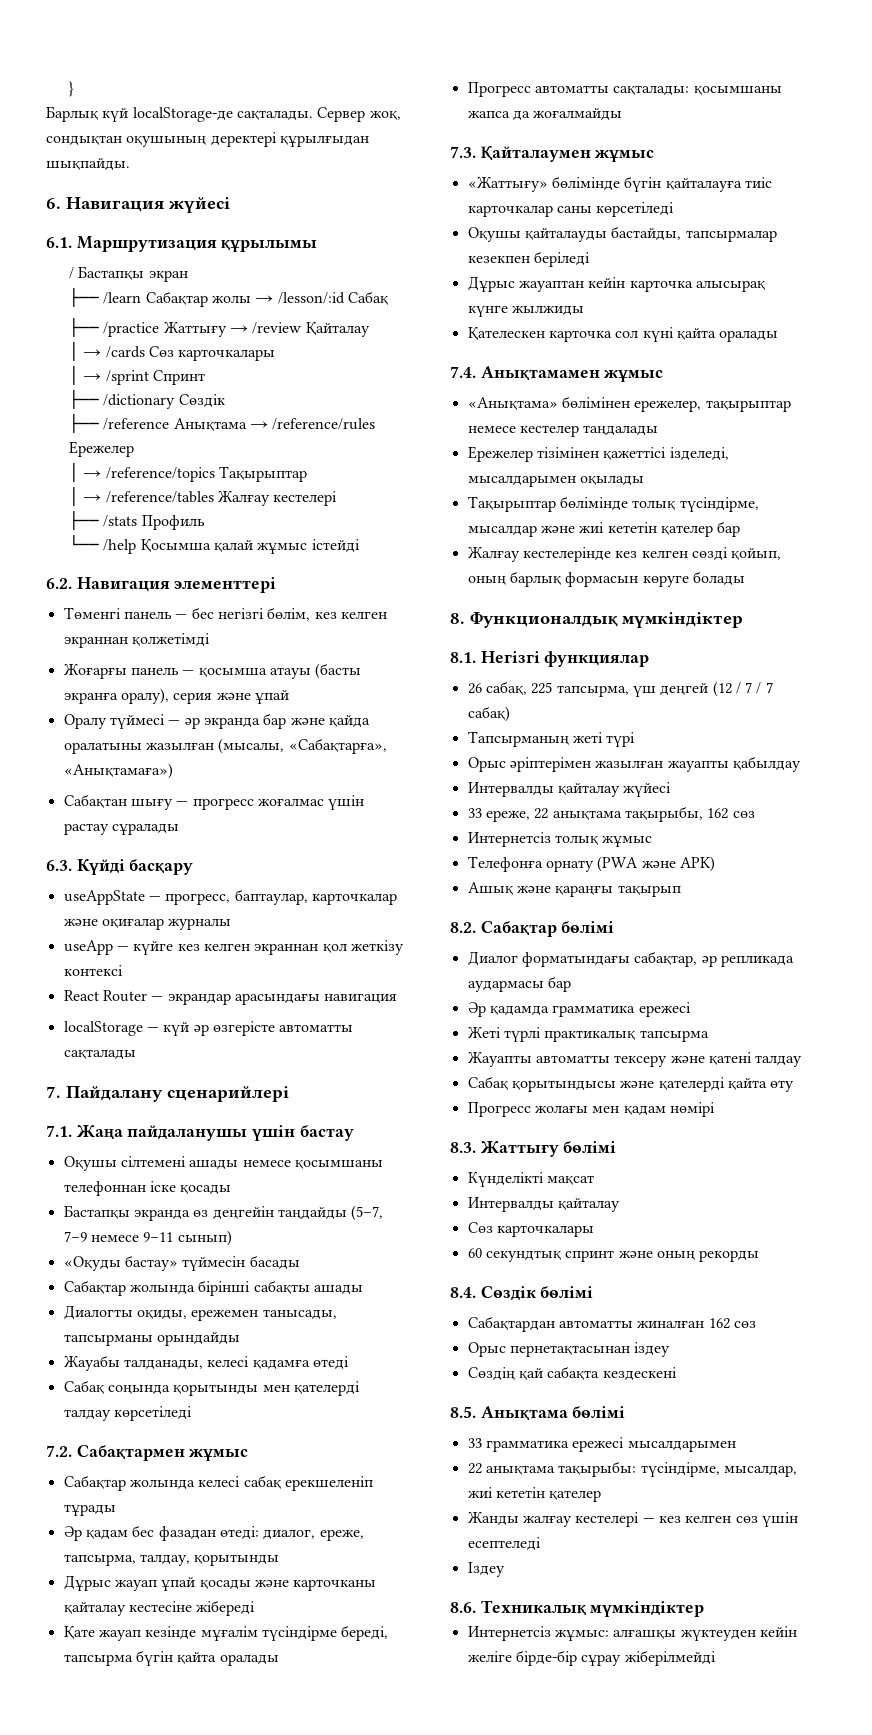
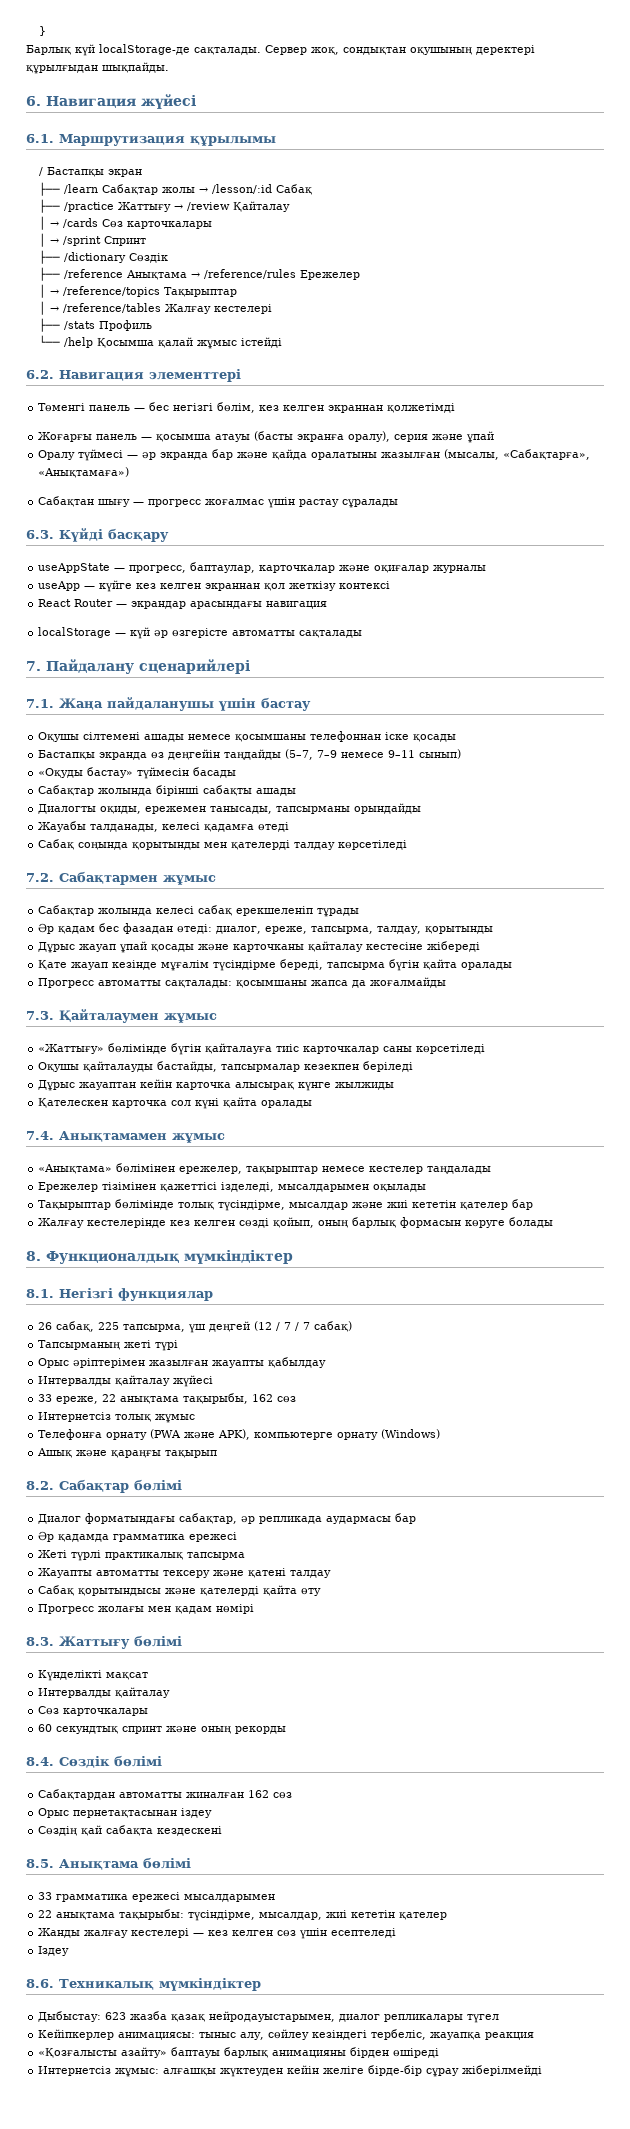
[679,856,715,872] APK) -> [218,1429,441,1440] APK), компьютерге орнату (Windows)
(705, 1609) none -> [38,2011,500,2023] [38,2029,535,2040] [38,2047,440,2058] // Дыбыстау: 623 жазба қазақ нейродауыстарымен, диалог репликалары түгел // Кейіпкерлер анимациясы: тыныс алу, сөйлеу кезіндегі тербеліс, жауапқа реакция // «Қозғалысты азайту» баптауы барлық анимацияны бірден өшіреді

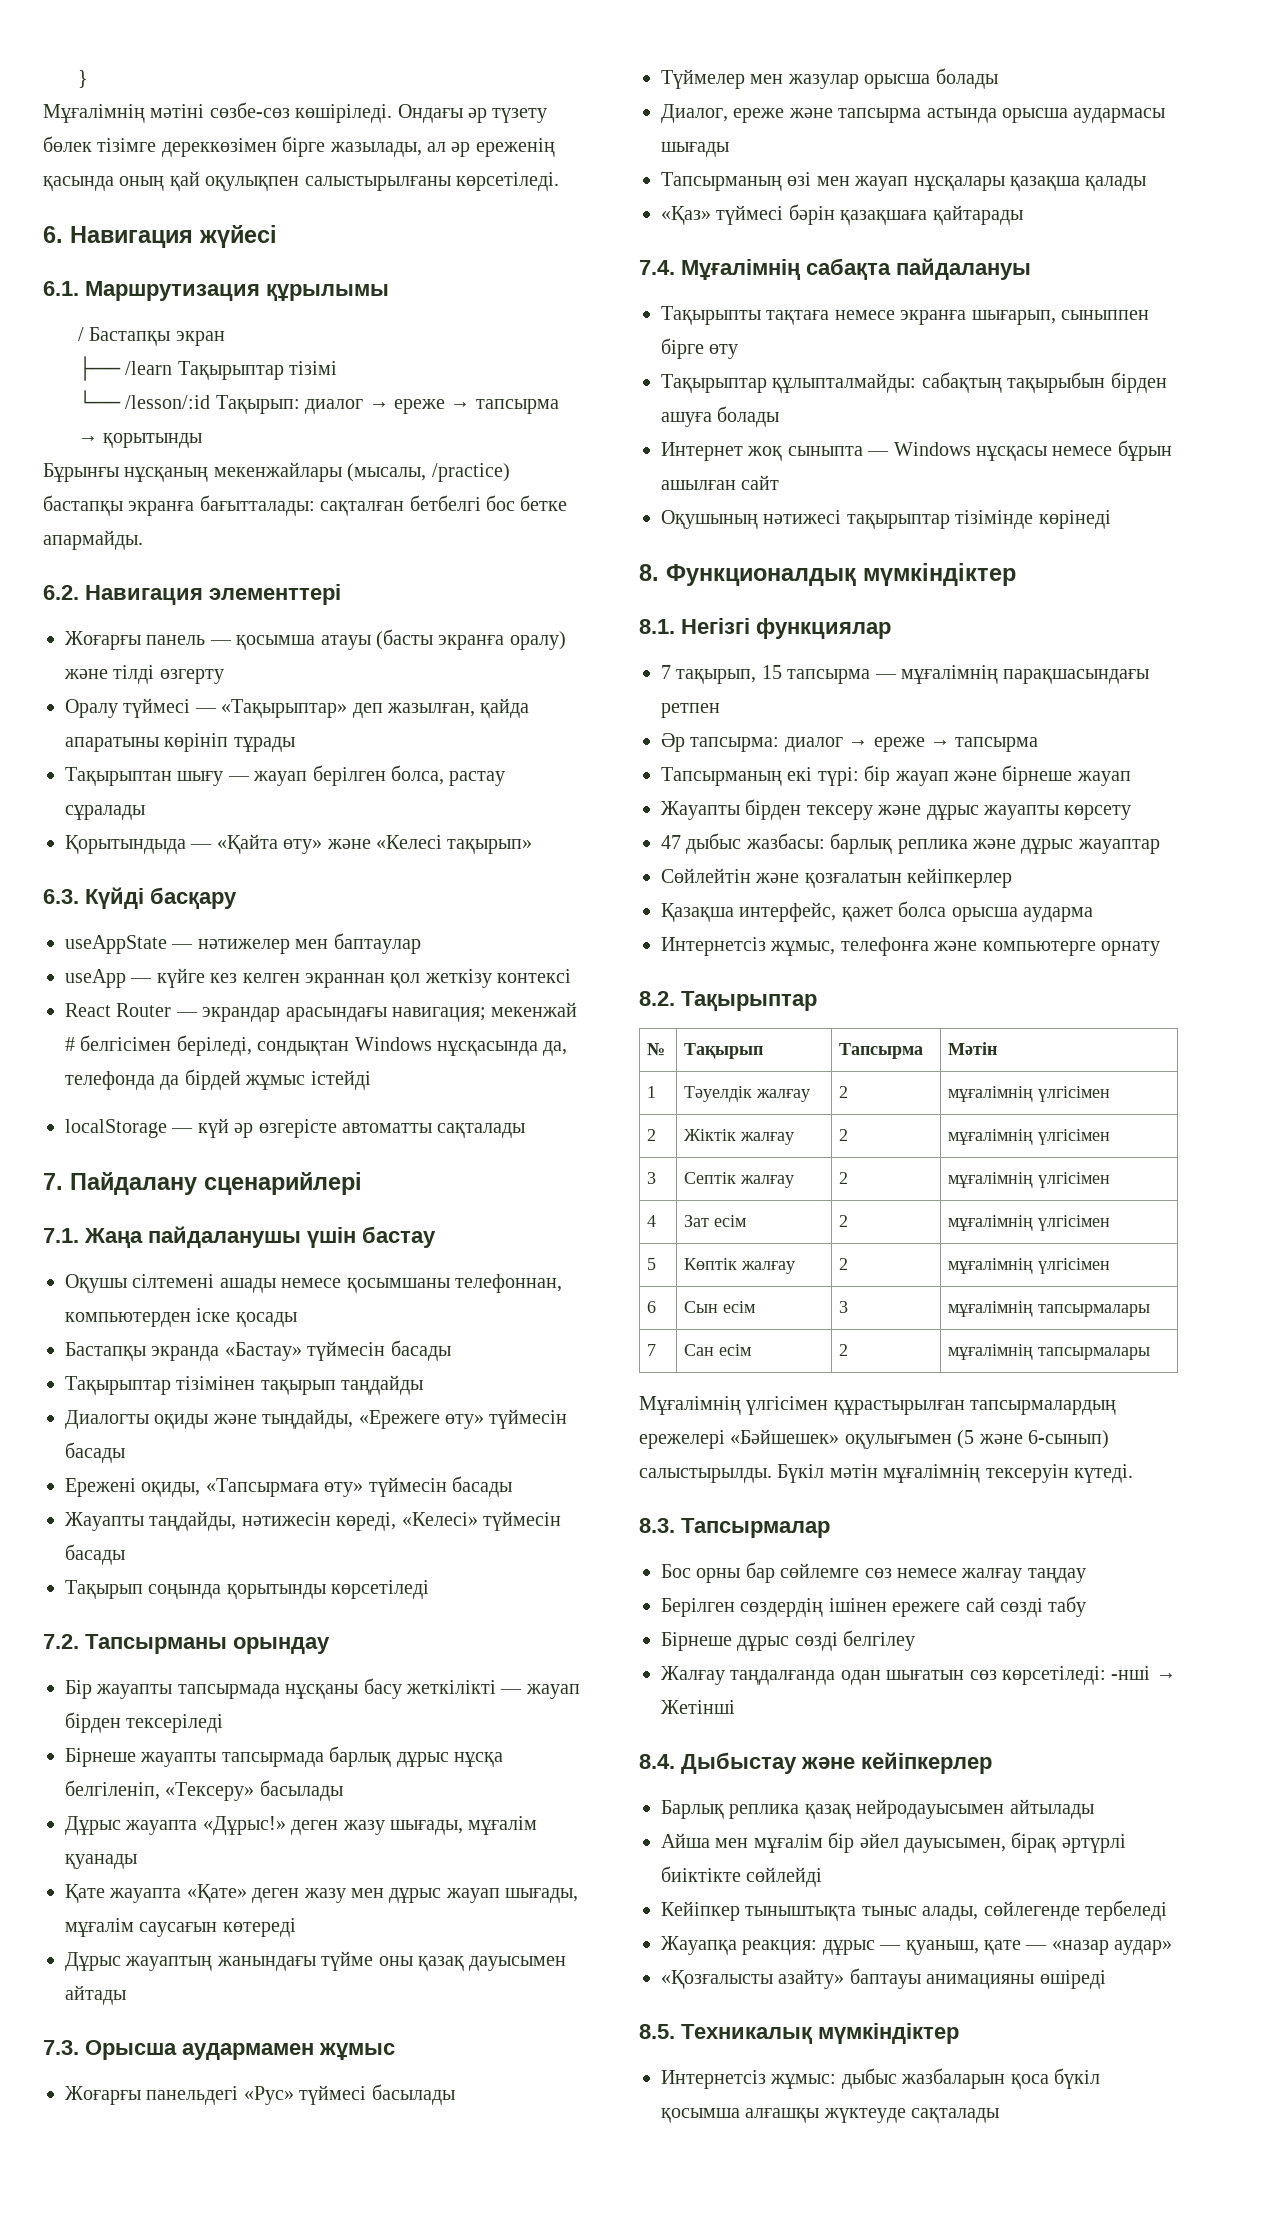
[26,44,535,56] [26,62,169,74] Барлық күй localStorage-де сақталады. Сервер жоқ, сондықтан оқушының деректері құрылғыдан шықпайды. -> [43,102,548,123] [43,136,555,157] [43,171,559,191] Мұғалімнің мәтіні сөзбе-сөз көшіріледі. Ондағы әр түзету бөлек тізімге дереккөзімен бірге жазылады, ал әр ереженің қасында оның қай оқулықпен салыстырылғаны көрсетіледі.
[102,184,313,195] [39,199,291,213] [39,216,213,230] [39,233,147,247] [39,250,169,264] [39,267,361,281] [39,284,238,298] [39,301,273,315] [39,318,153,332] [39,335,283,349] [26,369,241,382] [38,402,456,413] Сабақтар жолы → /lesson/:id Сабақ // ├── /practice Жаттығу → /review Қайталау // │ → /cards Сөз карточкалары // │ → /sprint Спринт // ├── /dictionary Сөздік // ├── /reference Анықтама → /reference/rules Ережелер // │ → /reference/topics Тақырыптар // │ → /reference/tables Жалғау кестелері // ├── /stats Профиль // └── /help Қосымша қалай жұмыс істейді // 6.2. Навигация элементтері // Төменгі панель — бес негізгі бөлім, кез келген экраннан қолжетімді -> [177,361,338,380] [77,390,559,414] [77,433,203,448] [43,462,510,482] [43,495,568,516] [43,530,143,550] [43,584,341,605] Тақырыптар тізімі // └── /lesson/:id Тақырып: диалог → ереже → тапсырма → қорытынды // Бұрынғы нұсқаның мекенжайлары (мысалы, /practice) бастапқы экранға бағытталады: сақталған бетбелгі бос бетке апармайды. // 6.2. Навигация элементтері
[348,431,495,443] оралу), серия және ұпай -> [509,631,566,650] [64,665,224,684] оралу) және тілді өзгерту
[142,449,591,460] [38,467,130,478] [38,496,399,508] әр экранда бар және қайда оралатыны жазылған (мысалы, «Сабақтарға», «Анықтамаға») // Сабақтан шығу — прогресс жоғалмас үшін растау сұралады -> [221,698,530,718] [65,733,295,752] [65,765,506,786] [65,805,145,820] [65,834,533,854] «Тақырыптар» деп жазылған, қайда апаратыны көрініп тұрады // Тақырыптан шығу — жауап берілген болса, растау сұралады // Қорытындыда — «Қайта өту» және «Келесі тақырып»
[129,562,487,573] прогресс, баптаулар, карточкалар және оқиғалар журналы -> [197,933,421,954] нәтижелер мен баптаулар
[266,601,328,609] навигация -> [392,1002,578,1022] [65,1035,568,1056] [65,1069,371,1090] навигация; мекенжай # белгісімен беріледі, сондықтан Windows нұсқасында да, телефонда да бірдей жұмыс істейді
[310,731,382,742] телефоннан -> [455,1274,562,1293] [65,1312,191,1327] телефоннан, компьютерден
[151,749,462,760] [38,767,237,779] [38,785,297,796] [38,803,422,814] [38,821,290,832] [38,839,408,850] [26,871,216,885] [38,905,360,917] [38,923,494,934] [38,941,481,953] [38,959,513,971] [38,977,447,988] [26,1009,217,1023] [38,1043,486,1055] [38,1061,414,1072] [38,1079,395,1091] [38,1097,313,1109] [26,1131,225,1143] [38,1163,492,1174] [38,1182,427,1192] [38,1199,534,1211] [38,1217,554,1228] өз деңгейін таңдайды (5–7, 7–9 немесе 9–11 сынып) // «Оқуды бастау» түймесін басады // Сабақтар жолында бірінші сабақты ашады // Диалогты оқиды, ережемен танысады, тапсырманы орындайды // Жауабы талданады, келесі қадамға өтеді // Сабақ соңында қорытынды мен қателерді талдау көрсетіледі // 7.2. Сабақтармен жұмыс // Сабақтар жолында келесі сабақ ерекшеленіп тұрады // Әр қадам бес фазадан өтеді: диалог, ереже, тапсырма, талдау, қорытынды // Дұрыс жауап ұпай қосады және карточканы қайталау кестесіне жібереді // Қате жауап кезінде мұғалім түсіндірме береді, тапсырма бүгін қайта оралады // Прогресс автоматты сақталады: қосымшаны жапса да жоғалмайды // 7.3. Қайталаумен жұмыс // «Жаттығу» бөлімінде бүгін қайталауға тиіс карточкалар саны көрсетіледі // Оқушы қайталауды бастайды, тапсырмалар кезекпен беріледі // Дұрыс жауаптан кейін карточка алысырақ күнге жылжиды // Қателескен карточка сол күні қайта оралады // 7.4. Анықтамамен жұмыс // «Анықтама» бөлімінен ережелер, тақырыптар немесе кестелер таңдалады // Ережелер тізімінен қажеттісі ізделеді, мысалдарымен оқылады // Тақырыптар бөлімінде толық түсіндірме, мысалдар және жиі кететін қателер бар // Жалғау кестелерінде кез келген сөзді қойып, оның барлық формасын көруге болады -> [224,1340,451,1361] [65,1375,424,1395] [65,1409,568,1429] [65,1442,125,1463] [65,1476,512,1497] [65,1511,561,1531] [65,1544,125,1565] [65,1580,430,1599] [43,1634,330,1654] [65,1678,580,1699] [65,1712,224,1733] [65,1746,503,1767] [65,1780,343,1801] [65,1816,538,1835] [65,1854,137,1869] [65,1884,579,1903] [65,1918,296,1937] [65,1951,567,1971] [65,1985,126,2005] [43,2040,395,2060] [65,2084,455,2105] [661,68,998,89] [661,104,1166,123] [661,142,729,157] [661,172,1147,191] [661,204,1023,225] [639,258,1031,280] [661,306,1149,325] [661,338,739,359] [661,372,1167,393] [661,406,780,427] [661,440,1172,461] [661,475,780,490] [661,510,1111,529] «Бастау» түймесін басады // Тақырыптар тізімінен тақырып таңдайды // Диалогты оқиды және тыңдайды, «Ережеге өту» түймесін басады // Ережені оқиды, «Тапсырмаға өту» түймесін басады // Жауапты таңдайды, нәтижесін көреді, «Келесі» түймесін басады // Тақырып соңында қорытынды көрсетіледі // 7.2. Тапсырманы орындау // Бір жауапты тапсырмада нұсқаны басу жеткілікті — жауап бірден тексеріледі // Бірнеше жауапты тапсырмада барлық дұрыс нұсқа белгіленіп, «Тексеру» басылады // Дұрыс жауапта «Дұрыс!» деген жазу шығады, мұғалім қуанады // Қате жауапта «Қате» деген жазу мен дұрыс жауап шығады, мұғалім саусағын көтереді // Дұрыс жауаптың жанындағы түйме оны қазақ дауысымен айтады // 7.3. Орысша аудармамен жұмыс // Жоғарғы панельдегі «Рус» түймесі басылады // Түймелер мен жазулар орысша болады // Диалог, ереже және тапсырма астында орысша аудармасы шығады // Тапсырманың өзі мен жауап нұсқалары қазақша қалады // «Қаз» түймесі бәрін қазақшаға қайтарады // 7.4. Мұғалімнің сабақта пайдалануы // Тақырыпты тақтаға немесе экранға шығарып, сыныппен бірге өту // Тақырыптар құлыпталмайды: сабақтың тақырыбын бірден ашуға болады // Интернет жоқ сыныпта — Windows нұсқасы немесе бұрын ашылған сайт // Оқушының нәтижесі тақырыптар тізімінде көрінеді
[38,1321,353,1333] [38,1340,179,1351] [38,1357,327,1368] [38,1375,214,1387] [38,1393,297,1404] [38,1412,196,1423] [38,1429,441,1440] [38,1448,218,1458] [26,1479,182,1493] [38,1513,417,1524] [38,1531,238,1542] [38,1550,246,1561] [38,1568,332,1578] [38,1585,322,1596] [38,1604,255,1614] [26,1635,182,1649] [38,1670,149,1681] [38,1687,171,1698] [38,1706,149,1716] [38,1724,287,1734] [26,1755,162,1768] [38,1789,293,1800] [38,1808,213,1818] [38,1825,223,1836] [26,1857,191,1870] [38,1892,276,1902] [38,1909,448,1921] [38,1928,397,1939] [38,1946,70,1956] [26,1978,261,1991] [38,2011,500,2023] [38,2029,535,2040] [38,2047,440,2058] [38,2065,543,2077] 26 сабақ, 225 тапсырма, үш деңгей (12 / 7 / 7 сабақ) // Тапсырманың жеті түрі // Орыс әріптерімен жазылған жауапты қабылдау // Интервалды қайталау жүйесі // 33 ереже, 22 анықтама тақырыбы, 162 сөз // Интернетсіз толық жұмыс // Телефонға орнату (PWA және APK), компьютерге орнату (Windows) // Ашық және қараңғы тақырып // 8.2. Сабақтар бөлімі // Диалог форматындағы сабақтар, әр репликада аудармасы бар // Әр қадамда грамматика ережесі // Жеті түрлі практикалық тапсырма // Жауапты автоматты тексеру және қатені талдау // Сабақ қорытындысы және қателерді қайта өту // Прогресс жолағы мен қадам нөмірі // 8.3. Жаттығу бөлімі // Күнделікті мақсат // Интервалды қайталау // Сөз карточкалары // 60 секундтық спринт және оның рекорды // 8.4. Сөздік бөлімі // Сабақтардан автоматты жиналған 162 сөз // Орыс пернетақтасынан іздеу // Сөздің қай сабақта кездескені // 8.5. Анықтама бөлімі // 33 грамматика ережесі мысалдарымен // 22 анықтама тақырыбы: түсіндірме, мысалдар, жиі кететін қателер // Жанды жалғау кестелері — кез келген сөз үшін есептеледі // Іздеу // 8.6. Техникалық мүмкіндіктер // Дыбыстау: 623 жазба қазақ нейродауыстарымен, диалог репликалары түгел // Кейіпкерлер анимациясы: тыныс алу, сөйлеу кезіндегі тербеліс, жауапқа реакция // «Қозғалысты азайту» баптауы барлық анимацияны бірден өшіреді // Интернетсіз жұмыс: алғашқы жүктеуден кейін желіге бірде-бір сұрау жіберілмейді -> [661,665,1150,684] [661,703,720,718] [661,733,1039,752] [661,765,1131,786] [661,799,1132,820] [661,833,1160,854] [661,868,1013,888] [661,901,1093,922] [661,937,1160,956] [639,991,817,1011] [647,1043,666,1056] [684,1043,764,1059] [839,1043,924,1059] [948,1042,998,1055] [647,1086,657,1098] [684,1086,811,1102] [839,1086,849,1098] [948,1086,1111,1102] [647,1129,657,1141] [684,1129,795,1145] [839,1129,849,1141] [948,1129,1111,1145] [647,1172,657,1184] [684,1172,795,1188] [839,1172,849,1184] [948,1172,1111,1188] [647,1215,657,1227] [684,1215,747,1227] [839,1215,849,1227] [948,1215,1111,1231] [647,1258,657,1270] [684,1258,796,1274] [839,1258,849,1270] [948,1258,1111,1274] [647,1301,657,1313] [684,1301,756,1313] [839,1301,849,1313] [948,1301,1151,1317] [647,1344,657,1356] [684,1344,752,1356] [839,1344,849,1356] [948,1344,1151,1360] [639,1396,1117,1415] [639,1429,1109,1449] [639,1464,1133,1483] [639,1518,830,1538] [661,1562,1086,1583] [661,1596,1087,1617] [661,1630,916,1651] [661,1666,1176,1685] [661,1700,735,1714] [639,1752,992,1774] [661,1799,1094,1819] [661,1832,1126,1853] [661,1866,823,1887] [661,1900,1167,1921] [661,1936,1173,1955] [661,1968,1106,1989] [639,2023,959,2044] [661,2068,1100,2089] [661,2108,1000,2123] 7 тақырып, 15 тапсырма — мұғалімнің парақшасындағы ретпен // Әр тапсырма: диалог → ереже → тапсырма // Тапсырманың екі түрі: бір жауап және бірнеше жауап // Жауапты бірден тексеру және дұрыс жауапты көрсету // 47 дыбыс жазбасы: барлық реплика және дұрыс жауаптар // Сөйлейтін және қозғалатын кейіпкерлер // Қазақша интерфейс, қажет болса орысша аударма // Интернетсіз жұмыс, телефонға және компьютерге орнату // 8.2. Тақырыптар // № | Тақырып | Тапсырма | Мәтін // 1 | Тәуелдік жалғау | 2 | мұғалімнің үлгісімен // 2 | Жіктік жалғау | 2 | мұғалімнің үлгісімен // 3 | Септік жалғау | 2 | мұғалімнің үлгісімен // 4 | Зат есім | 2 | мұғалімнің үлгісімен // 5 | Көптік жалғау | 2 | мұғалімнің үлгісімен // 6 | Сын есім | 3 | мұғалімнің тапсырмалары // 7 | Сан есім | 2 | мұғалімнің тапсырмалары // Мұғалімнің үлгісімен құрастырылған тапсырмалардың ережелері «Бәйшешек» оқулығымен (5 және 6-сынып) салыстырылды. Бүкіл мәтін мұғалімнің тексеруін күтеді. // 8.3. Тапсырмалар // Бос орны бар сөйлемге сөз немесе жалғау таңдау // Берілген сөздердің ішінен ережеге сай сөзді табу // Бірнеше дұрыс сөзді белгілеу // Жалғау таңдалғанда одан шығатын сөз көрсетіледі: -нші → Жетінші // 8.4. Дыбыстау және кейіпкерлер // Барлық реплика қазақ нейродауысымен айтылады // Айша мен мұғалім бір әйел дауысымен, бірақ әртүрлі биіктікте сөйлейді // Кейіпкер тыныштықта тыныс алады, сөйлегенде тербеледі // Жауапқа реакция: дұрыс — қуаныш, қате — «назар аудар» // «Қозғалысты азайту» баптауы анимацияны өшіреді // 8.5. Техникалық мүмкіндіктер // Интернетсіз жұмыс: дыбыс жазбаларын қоса бүкіл қосымша алғашқы жүктеуде сақталады

